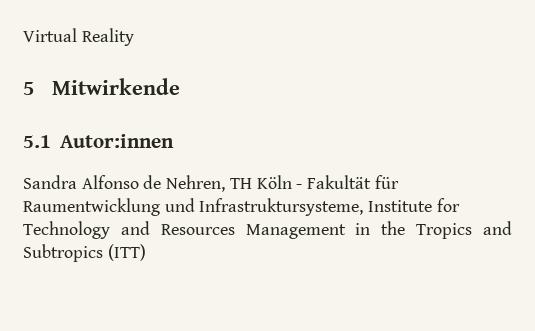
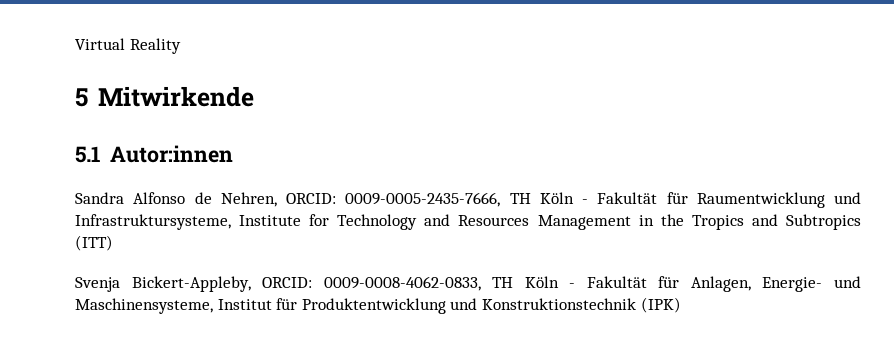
(226, 183) none -> [286,192,501,207] ORCID: 0009-0005-2435-7666,
(146, 252) none -> [75,276,861,292] [75,297,681,314] // Svenja Bickert-Appleby, ORCID: 0009-0008-4062-0833, TH Köln - Fakultät für Anlagen, Energie- und Maschinensysteme, Institut für Produktentwicklung und Konstruktionstechnik (IPK)

